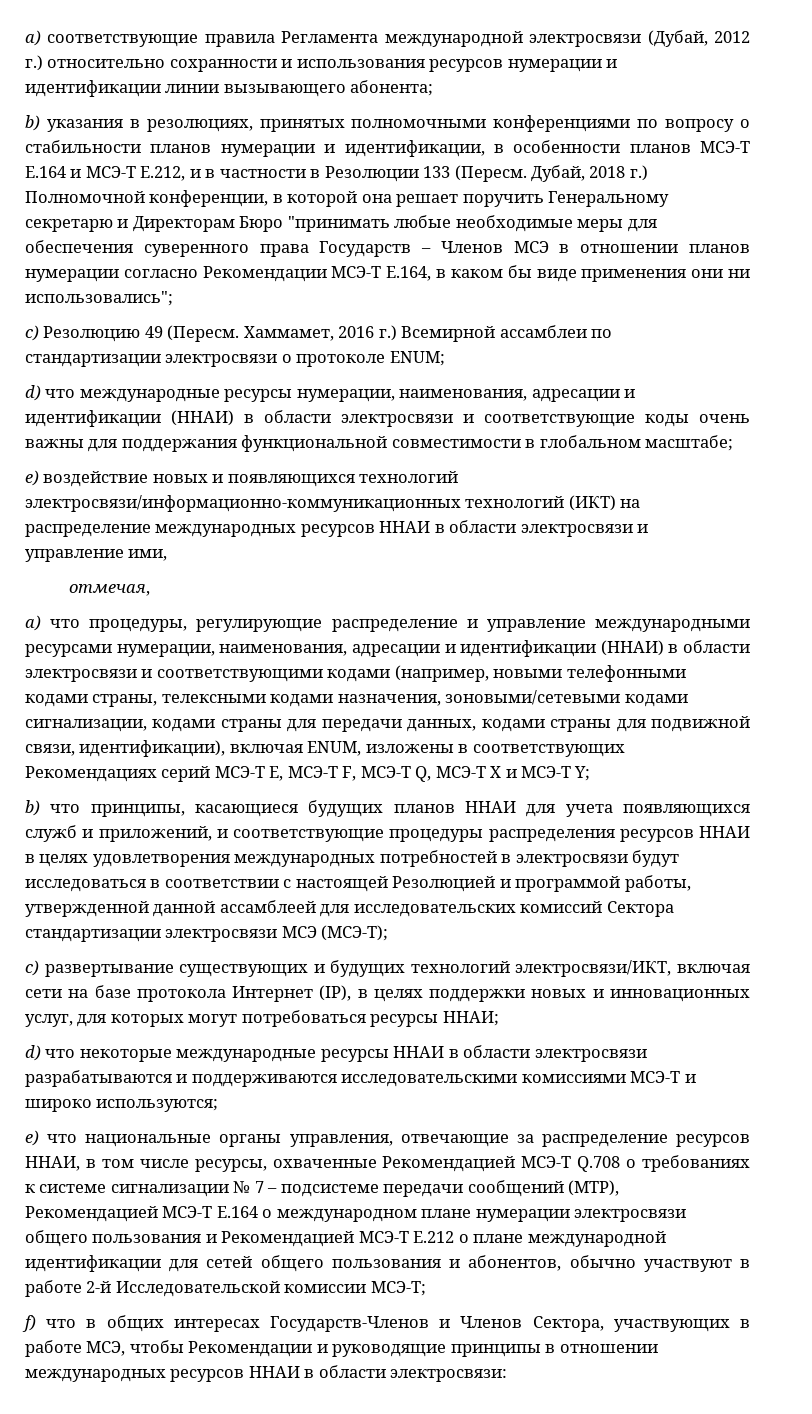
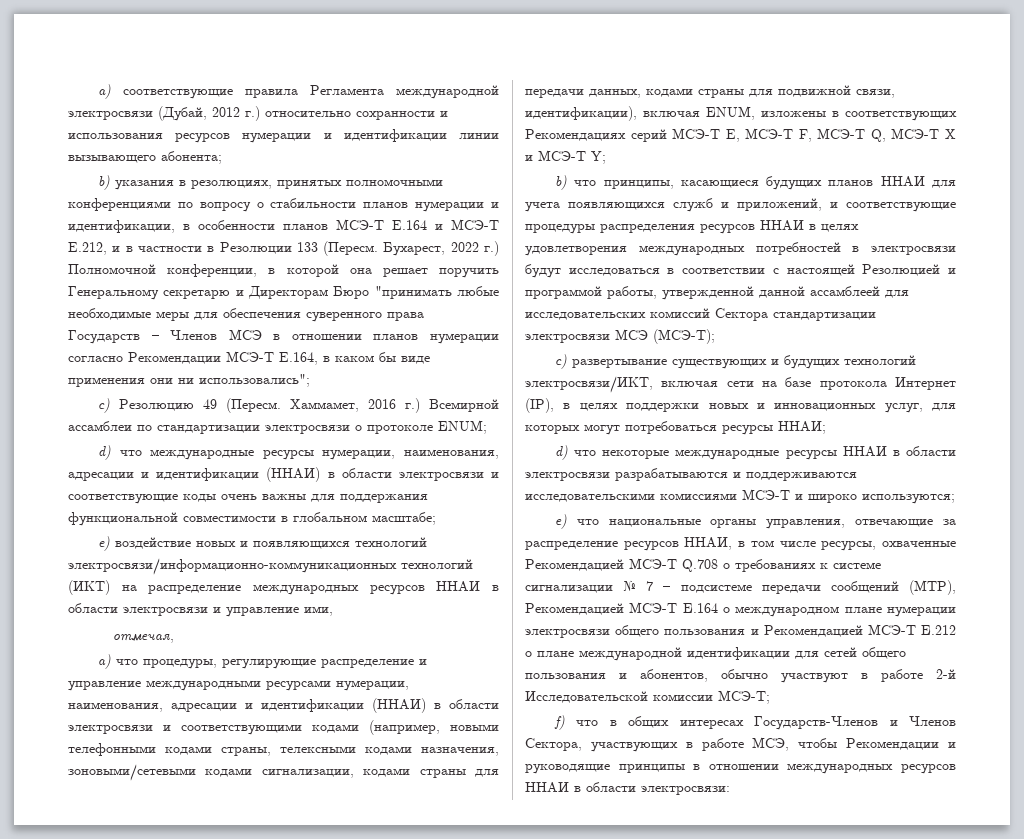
[531,165,626,182] Дубай, 2018 -> [383,242,479,256] Бухарест, 2022

